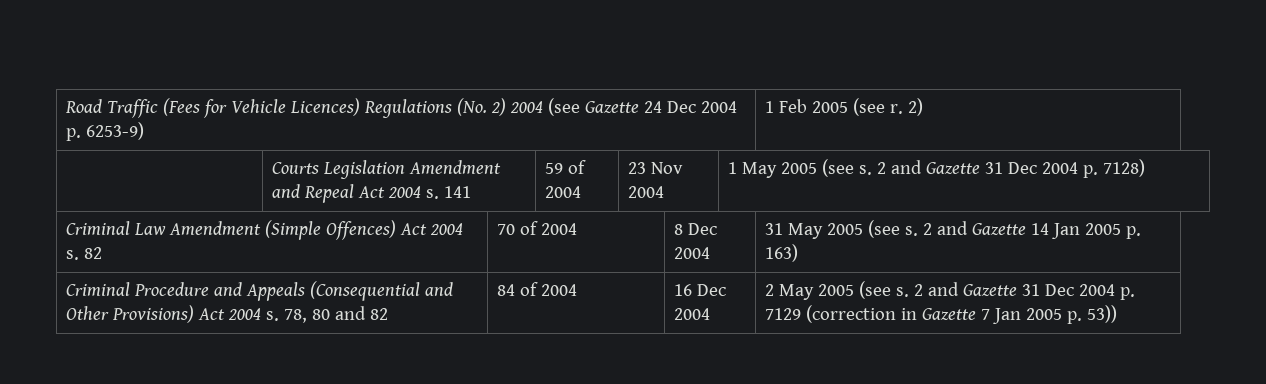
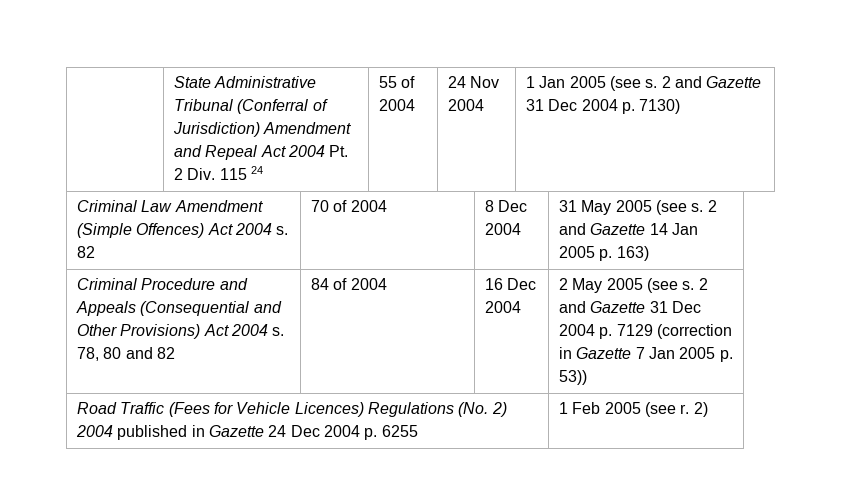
[64,98,737,118] [65,122,144,141] [764,98,923,116] [271,160,405,179] Road Traffic (Fees for Vehicle Licences) Regulations (No. 2) 2004 (see Gazette 24 Dec 2004 p. 6253-9) | 1 Feb 2005 (see r. 2) // | Courts Legislation -> [174,76,317,88] [174,99,328,114] [173,122,261,137] | State Administrative Tribunal (Conferral of Jurisdiction)
[425,186,471,199] [544,160,586,174] [544,186,581,198] [627,162,646,174] s. 141 | 59 of 2004 | 23 -> [329,145,349,157] [174,166,264,180] [379,76,416,88] [379,99,416,111] [448,76,467,88] Pt. 2 Div. 115 24 | 55 of 2004 | 24
[741,162,777,178] May -> [539,76,566,88] Jan
[1102,159,1145,177] 7128) -> [639,99,681,114] 7130)
(1117, 314) none -> [77,402,507,417] [76,425,418,440] [559,402,708,417] // Road Traffic (Fees for Vehicle Licences) Regulations (No. 2) 2004 published in Gazette 24 Dec 2004 p. 6255 | 1 Feb 2005 (see r. 2)

